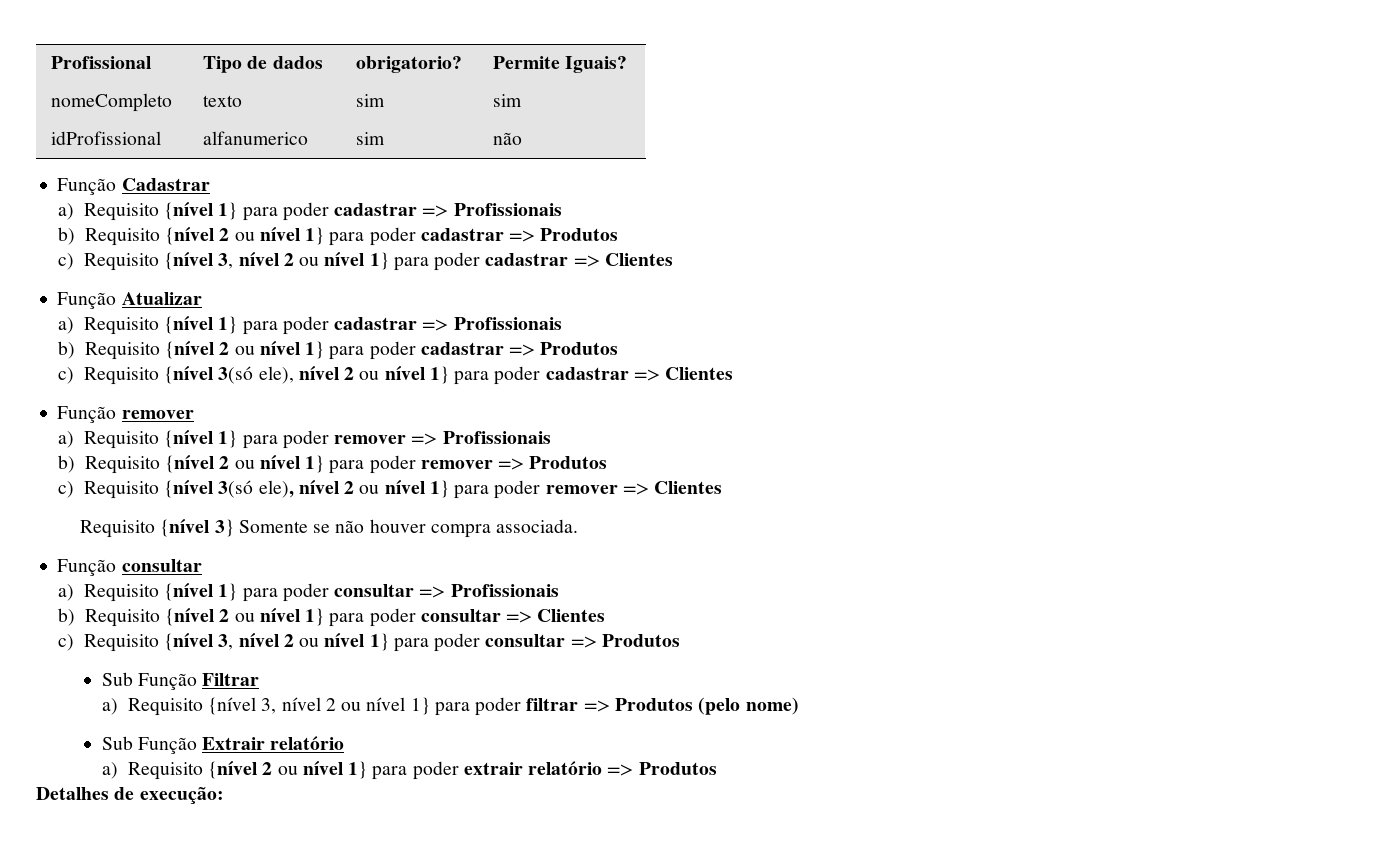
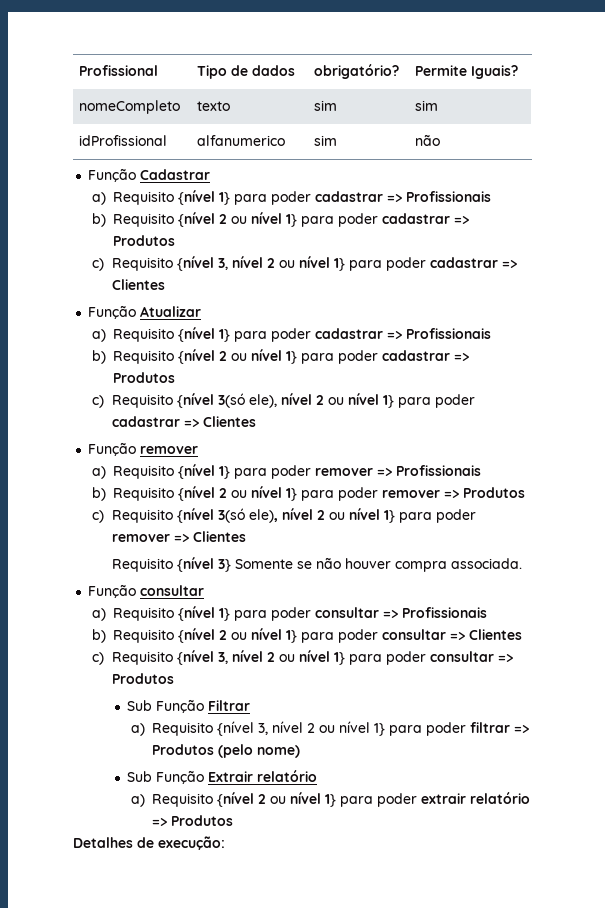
[356,56,463,73] obrigatorio? -> [313,64,399,79] obrigatório?

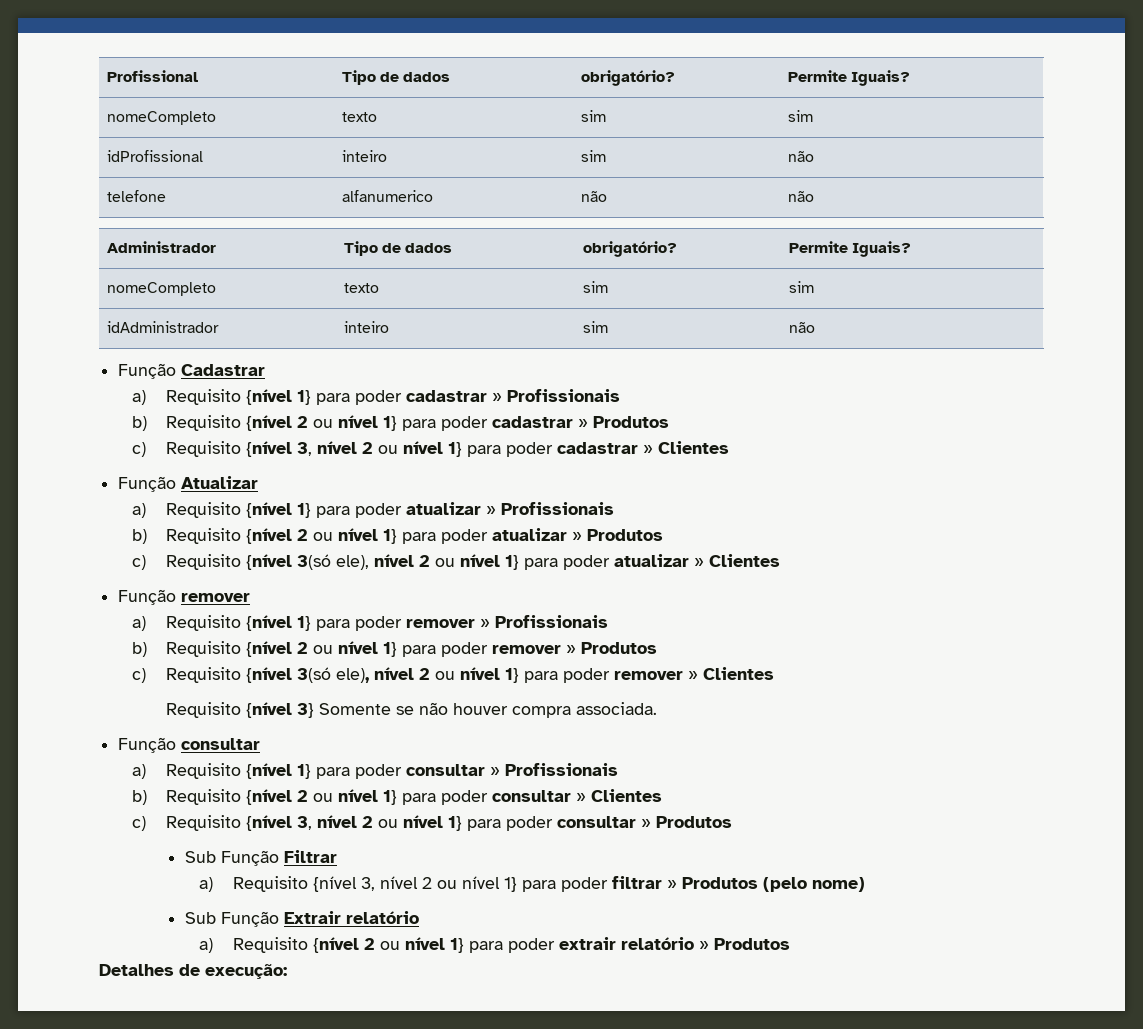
[196,135,285,146] alfanumerico -> [341,150,387,162] [580,150,606,162] [787,151,814,162] [106,190,166,202] [341,190,433,202] [580,191,607,202] [787,191,814,202] [106,241,216,253] [343,241,453,256] [582,241,677,257] [788,241,912,257] [106,282,216,296] [343,283,379,293] [582,281,608,293] [788,281,814,293] [106,321,219,333] [343,321,389,333] inteiro | sim | não // telefone | alfanumerico | não | não // Administrador | Tipo de dados | obrigatório? | Permite Iguais? // nomeCompleto | texto | sim | sim // idAdministrador | inteiro
[387,194,403,202] => -> [491,393,502,402] »
[454,216,470,224] => -> [577,419,588,428] »
[501,260,517,268] => -> [642,445,653,454] »
[315,328,403,339] cadastrar => -> [405,502,496,515] atualizar »
[382,350,470,361] cadastrar => -> [491,528,582,541] atualizar »
[111,416,199,427] cadastrar => -> [613,554,704,567] atualizar »
[377,468,393,476] => -> [479,619,490,628] »
[444,490,460,498] => -> [565,645,576,654] »
[173,534,189,542] => -> [687,671,698,680] »
[383,610,399,618] => -> [489,767,500,776] »
[450,632,466,640] => -> [575,793,586,802] »
[497,654,513,662] => -> [640,819,651,828] »
[514,725,530,733] => -> [666,880,677,889] »
[152,818,168,826] => -> [698,941,709,950] »

